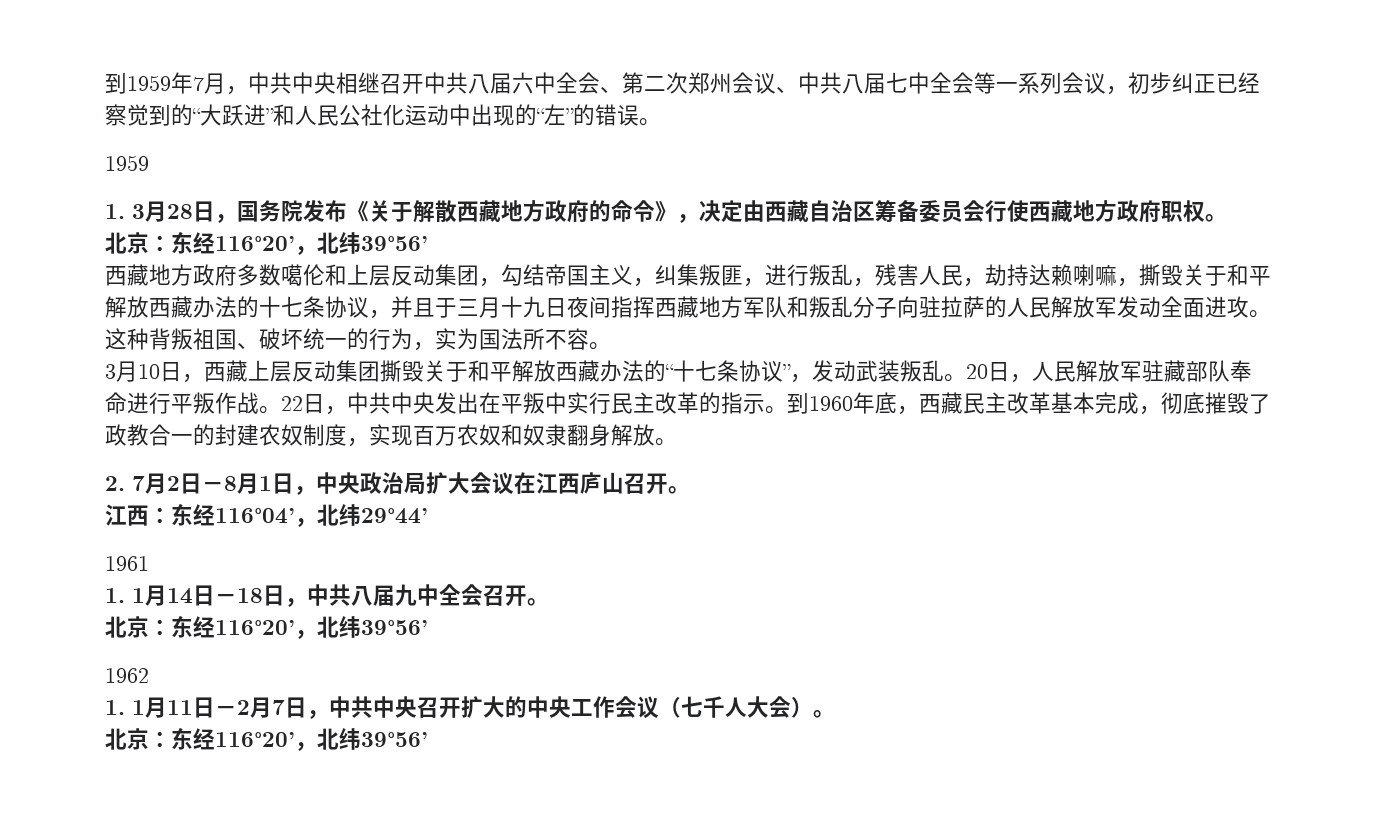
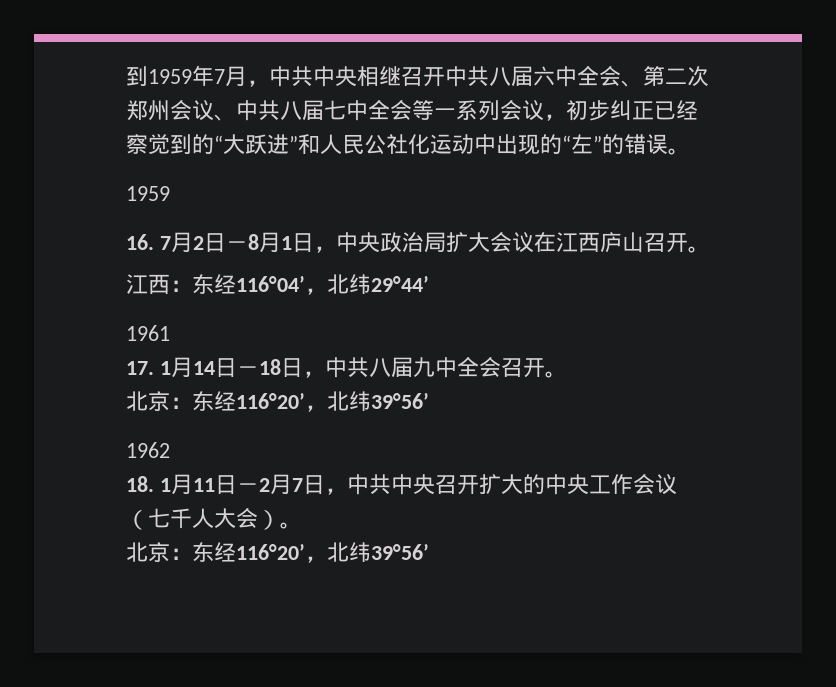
[105,200,1227,223] [105,231,428,255] [105,264,1271,287] [105,296,1271,319] [105,328,611,351] [105,360,1252,383] [105,392,1271,415] [105,424,677,447] [105,476,125,491] 1. 3月28日，国务院发布《关于解散西藏地方政府的命令》，决定由西藏自治区筹备委员会行使西藏地方政府职权。 // 北京：东经116°20’，北纬39°56’ // 西藏地方政府多数噶伦和上层反动集团，勾结帝国主义，纠集叛匪，进行叛乱，残害人民，劫持达赖喇嘛，撕毁关于和平解放西藏办法的十七条协议，并且于三月十九日夜间指挥西藏地方军队和叛乱分子向驻拉萨的人民解放军发动全面进攻。这种背叛祖国、破坏统一的行为，实为国法所不容。 // 3月10日，西藏上层反动集团撕毁关于和平解放西藏办法的“十七条协议”，发动武装叛乱。20日，人民解放军驻藏部队奉命进行平叛作战。22日，中共中央发出在平叛中实行民主改革的指示。到1960年底，西藏民主改革基本完成，彻底摧毁了政教合一的封建农奴制度，实现百万农奴和奴隶翻身解放。 // 2. -> [126,234,154,250] 16.
[105,588,125,603] 1. -> [126,361,154,375] 17.
[105,700,125,715] 1. -> [126,476,154,492] 18.

